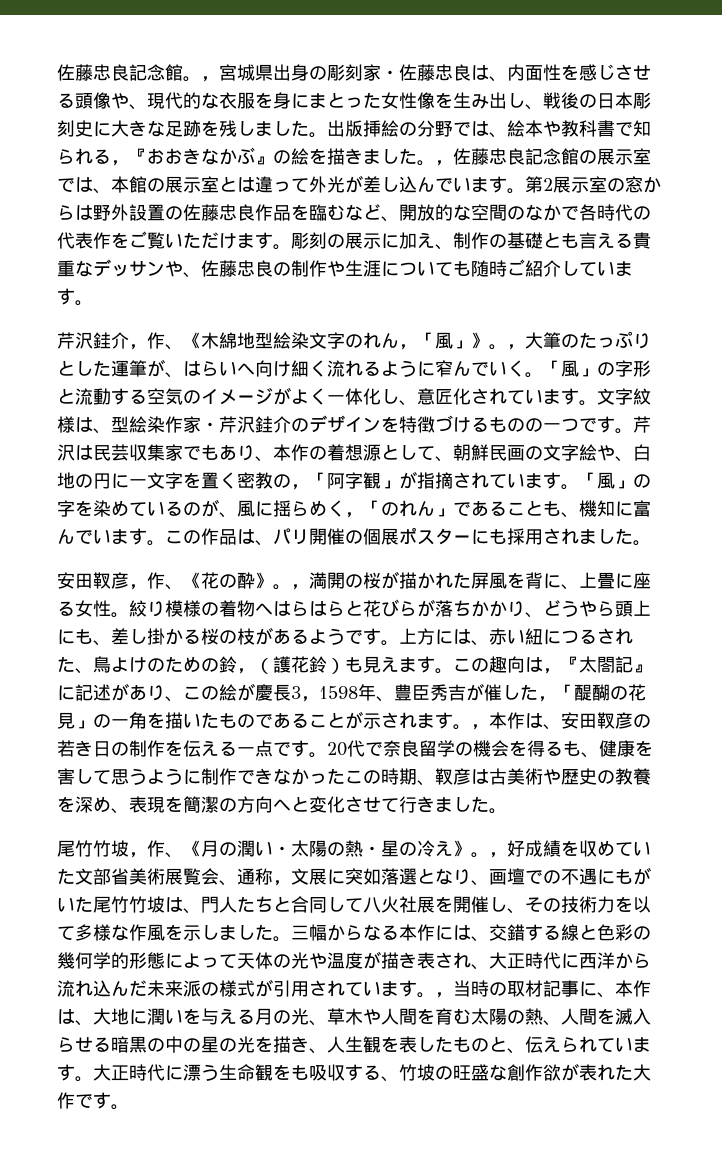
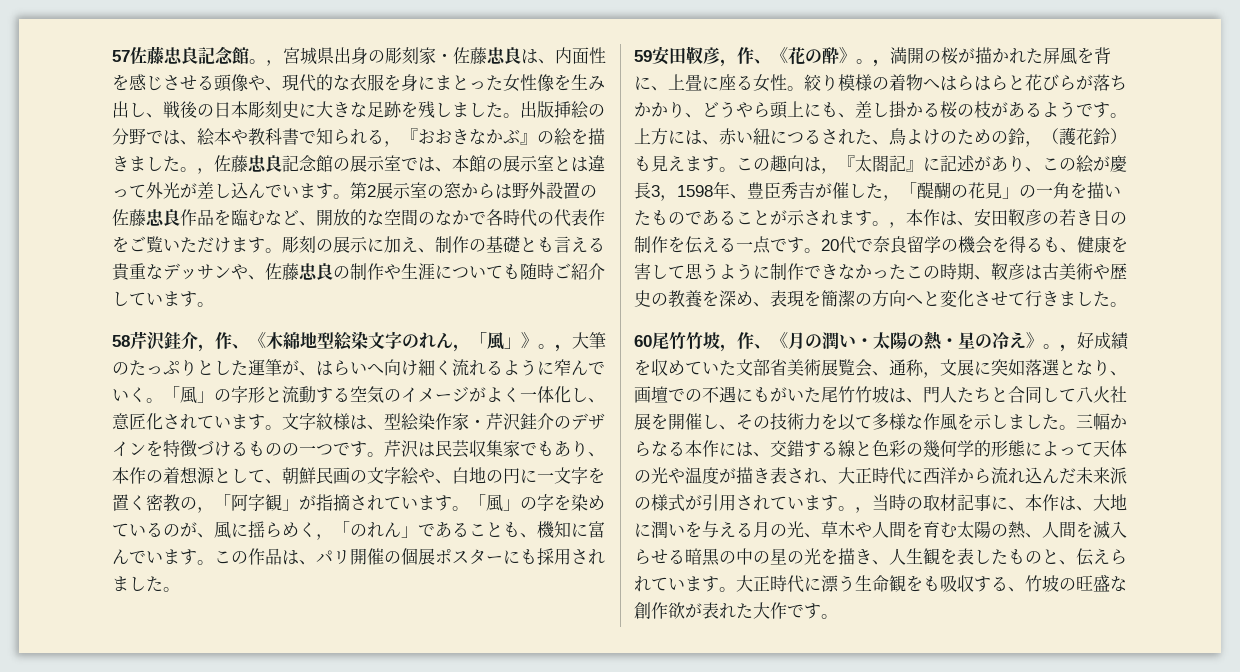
(57, 72) none -> [112,50,130,62] 57
(93, 303) none -> [112,335,130,347] 58
(651, 543) none -> [634,50,652,62] 59
(507, 811) none -> [634,335,652,347] 60

